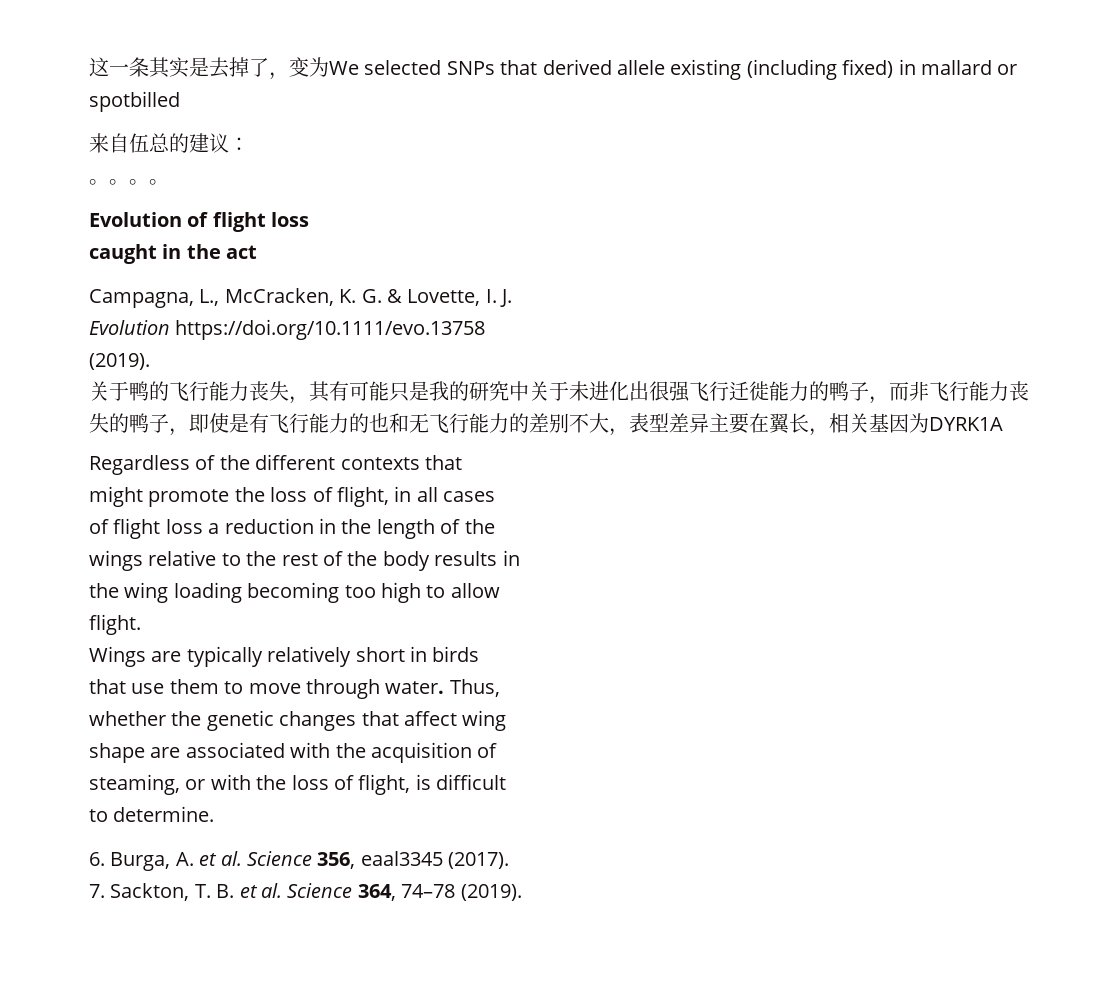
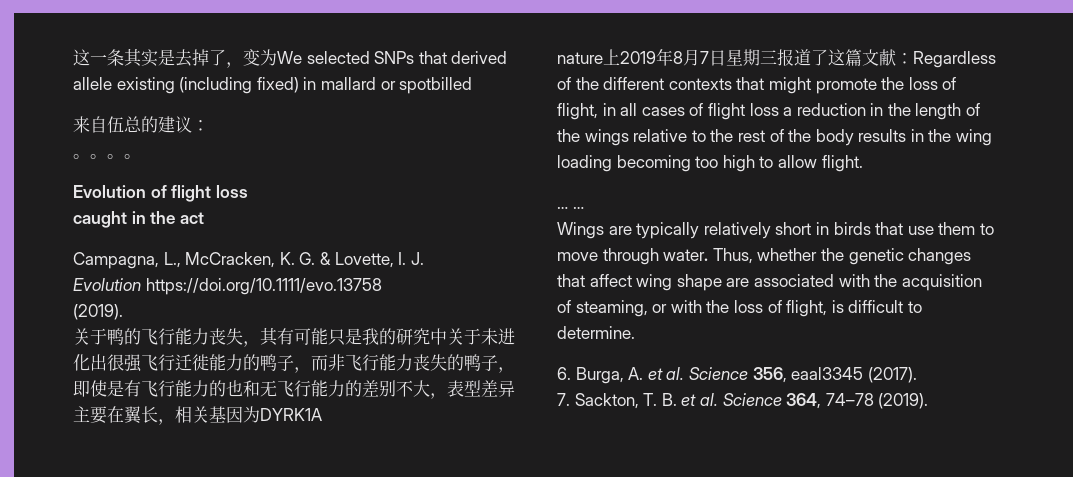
(1003, 424) none -> [557,48,913,66] nature上2019年8月7日星期三报道了这篇文献：
(462, 462) // -> (765, 83) none
(496, 496) // -> (685, 111) none
(495, 526) // -> (580, 135) none
(520, 558) // -> (924, 135) none
[89,614,141,635] // flight. -> [821,155,863,172] [557,206,584,209] flight. // … …
(480, 654) // -> (871, 228) none
(500, 688) // -> (753, 256) none
(507, 720) // -> (673, 282) none
(498, 750) // -> (571, 306) none
(507, 782) // -> (904, 306) none

